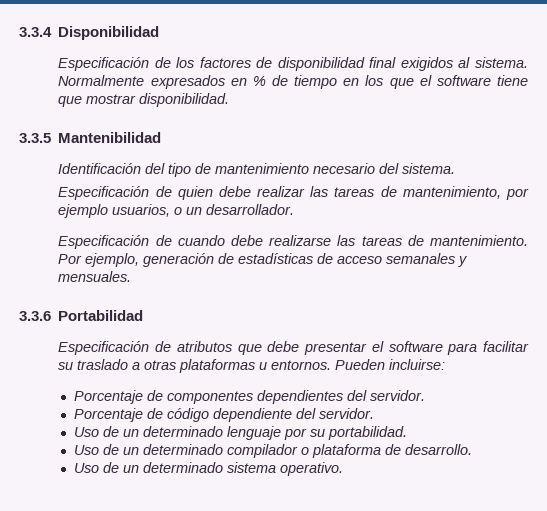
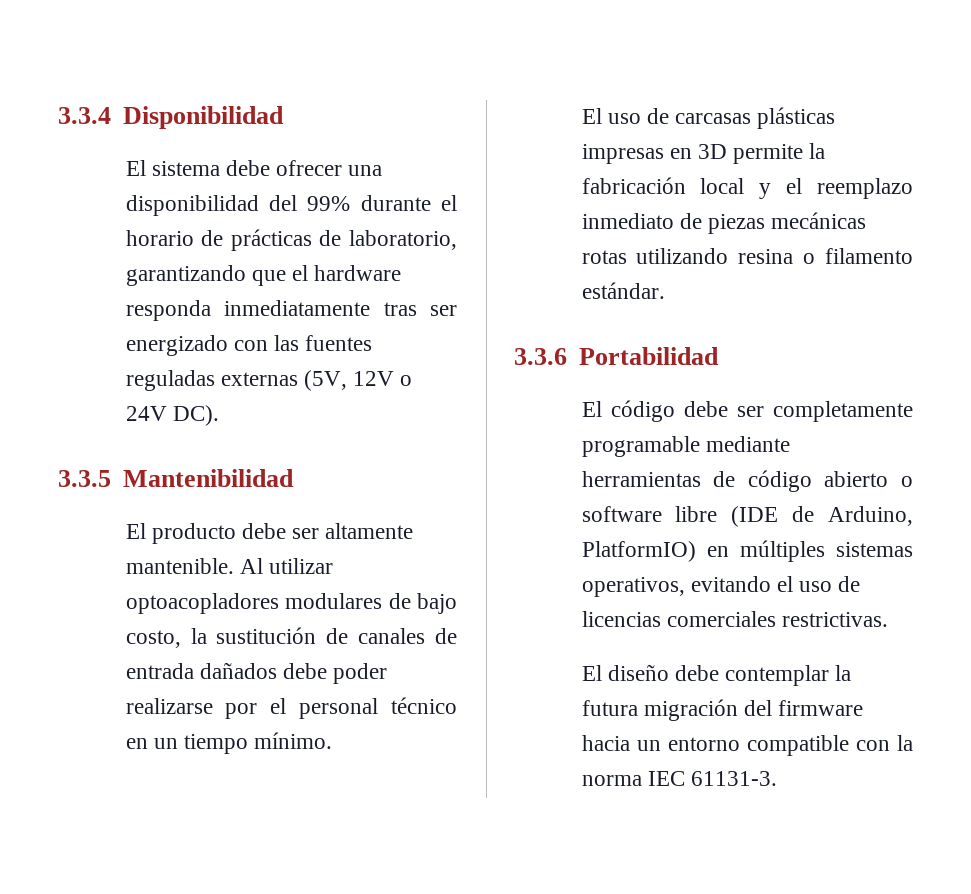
[58,57,528,71] [58,75,528,89] [58,93,230,107] [19,132,162,143] [58,163,456,177] [58,186,530,200] [58,204,295,218] [58,235,528,249] [58,253,468,267] [58,271,132,282] [19,310,144,321] [58,341,530,355] [58,359,446,373] [74,390,426,404] [74,408,375,422] [74,426,408,440] [74,444,473,458] [74,462,344,476] Especificación de los factores de disponibilidad final exigidos al sistema. Normalmente expresados en % de tiempo en los que el software tiene que mostrar disponibilidad. // 3.3.5 Mantenibilidad // Identificación del tipo de mantenimiento necesario del sistema. // Especificación de quien debe realizar las tareas de mantenimiento, por ejemplo usuarios, o un desarrollador. // Especificación de cuando debe realizarse las tareas de mantenimiento. Por ejemplo, generación de estadísticas de acceso semanales y mensuales. // 3.3.6 Portabilidad // Especificación de atributos que debe presentar el software para facilitar su traslado a otras plataformas u entornos. Pueden incluirse: // Porcentaje de componentes dependientes del servidor. // Porcentaje de código dependiente del servidor. // Uso de un determinado lenguaje por su portabilidad. // Uso de un determinado compilador o plataforma de desarrollo. // Uso de un determinado sistema operativo. -> [125,160,383,176] [125,195,457,216] [125,229,457,251] [125,265,402,286] [125,300,457,321] [125,335,373,356] [125,370,413,391] [125,405,219,426] [58,469,294,487] [125,523,414,544] [125,558,334,574] [125,593,457,614] [125,627,457,648] [125,662,388,684] [125,697,457,719] [125,732,333,754] [581,107,836,129] [581,143,826,164] [581,177,913,199] [581,212,867,234] [581,248,913,264] [581,282,665,299] [514,347,719,365] [581,400,913,422] [581,436,790,457] [581,470,913,492] [581,506,913,527] [581,540,913,562] [581,576,861,597] [581,611,889,627] [581,664,852,686] [581,699,864,721] [581,735,913,756] [581,771,778,786] El sistema debe ofrecer una disponibilidad del 99% durante el horario de prácticas de laboratorio, garantizando que el hardware responda inmediatamente tras ser energizado con las fuentes reguladas externas (5V, 12V o 24V DC). // 3.3.5 Mantenibilidad // El producto debe ser altamente mantenible. Al utilizar optoacopladores modulares de bajo costo, la sustitución de canales de entrada dañados debe poder realizarse por el personal técnico en un tiempo mínimo. // El uso de carcasas plásticas impresas en 3D permite la fabricación local y el reemplazo inmediato de piezas mecánicas rotas utilizando resina o filamento estándar. // 3.3.6 Portabilidad // El código debe ser completamente programable mediante herramientas de código abierto o software libre (IDE de Arduino, PlatformIO) en múltiples sistemas operativos, evitando el uso de licencias comerciales restrictivas. // El diseño debe contemplar la futura migración del firmware hacia un entorno compatible con la norma IEC 61131-3.

